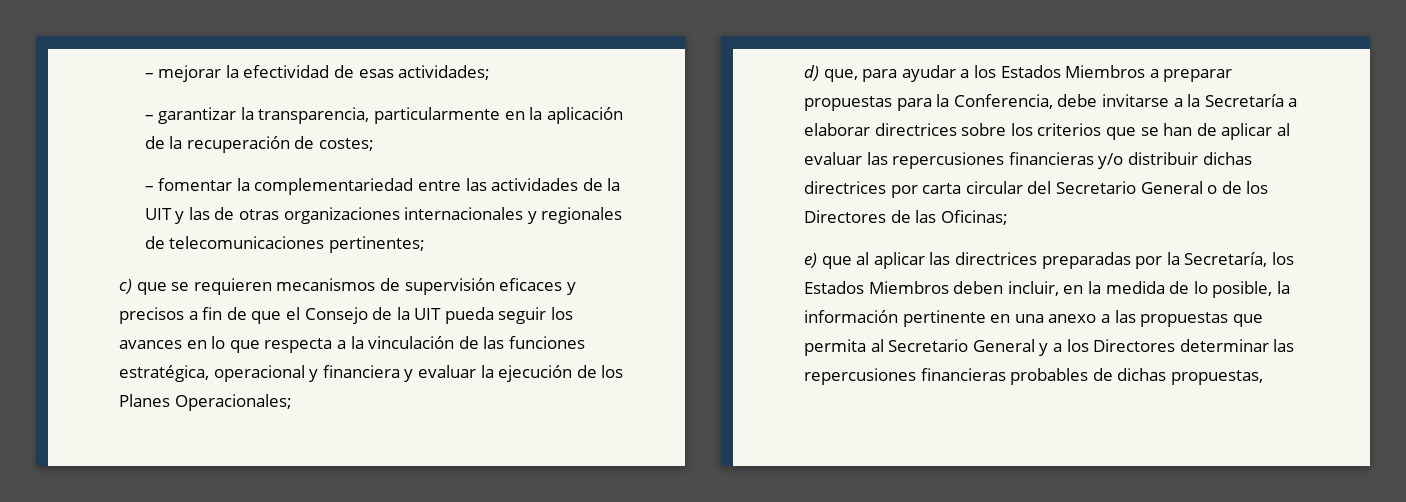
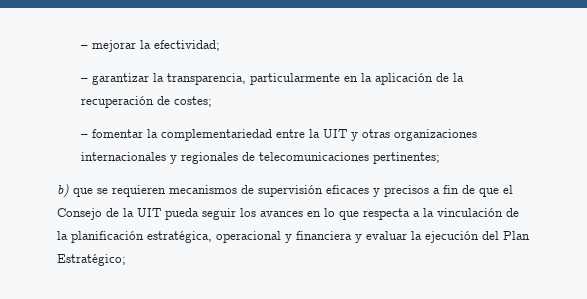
[243,65,491,80] efectividad de esas actividades; -> [154,40,221,51] efectividad;
[465,178,603,191] las actividades de -> (306, 133) none
[188,207,235,220] las de -> (359, 136) none
[119,279,132,294] c) -> [57,184,69,198] b)
[483,336,585,349] las funciones -> [57,231,144,243] la planificación
[576,365,624,378] [119,394,292,411] [804,65,1233,82] [804,94,1298,111] [804,123,1290,140] [804,152,1252,169] [804,181,1269,198] [804,210,1008,225] [804,252,1294,269] [804,281,1290,298] [804,310,1263,327] [804,339,1295,356] [804,368,1263,385] de los Planes Operacionales; // d) que, para ayudar a los Estados Miembros a preparar propuestas para la Conferencia, debe invitarse a la Secretaría a elaborar directrices sobre los criterios que se han de aplicar al evaluar las repercusiones financieras y/o distribuir dichas directrices por carta circular del Secretario General o de los Directores de las Oficinas; // e) que al aplicar las directrices preparadas por la Secretaría, los Estados Miembros deben incluir, en la medida de lo posible, la información pertinente en una anexo a las propuestas que permita al Secretario General y a los Directores determinar las repercusiones financieras probables de dichas propuestas, -> [482,231,530,240] [57,254,126,266] del Plan Estratégico;

